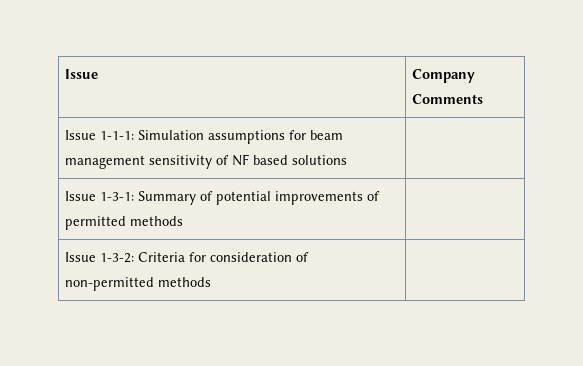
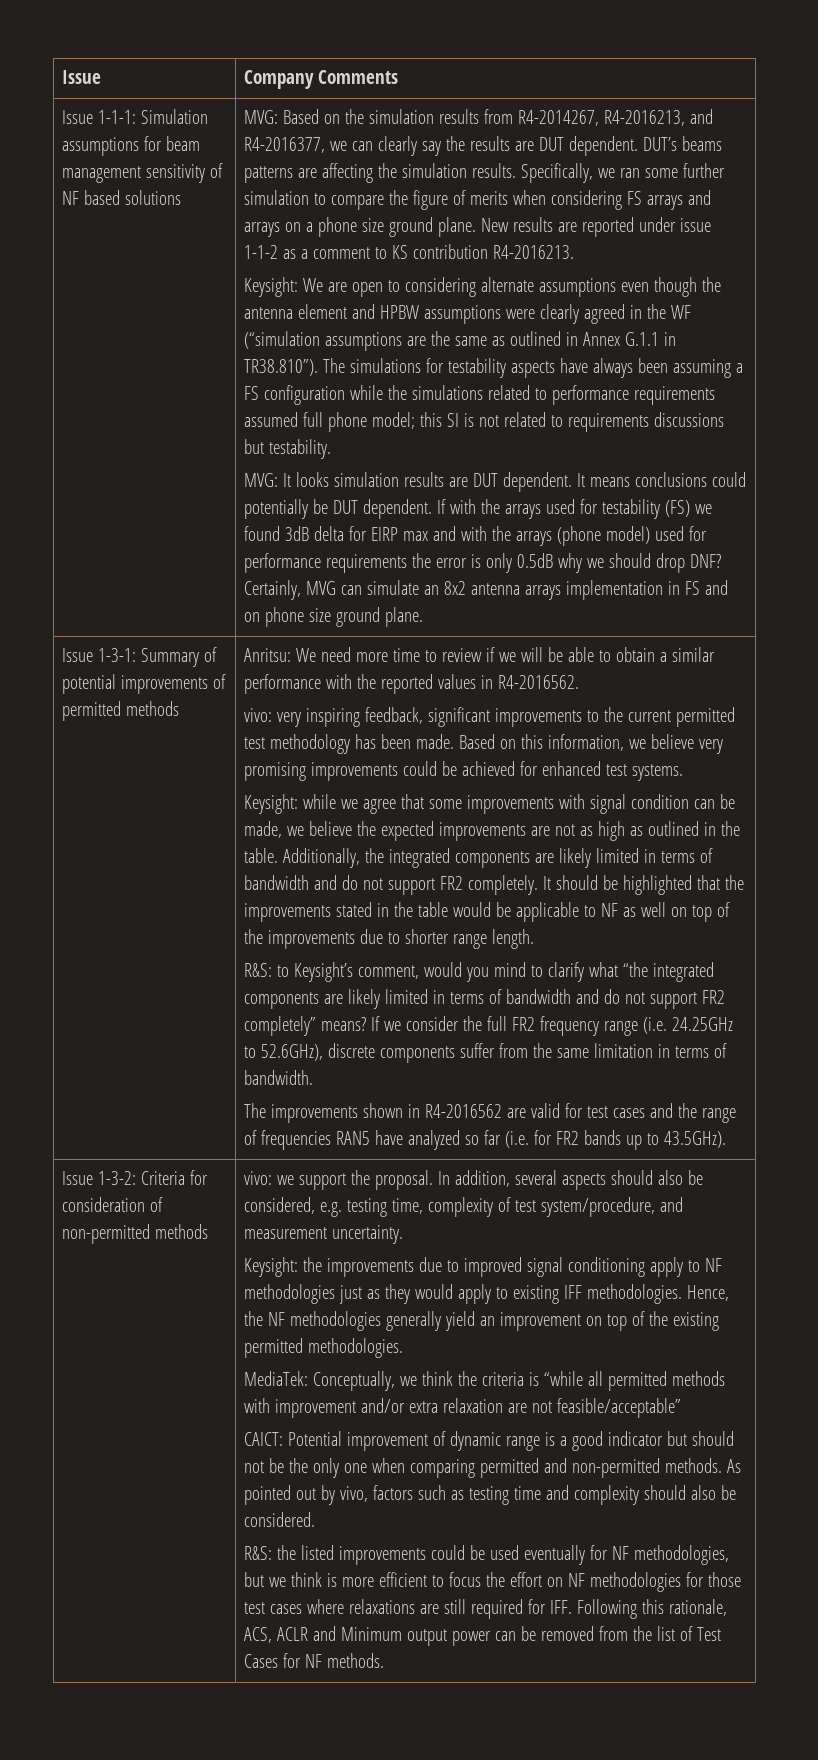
(348, 160) none -> [243,109,713,126] [243,136,722,156] [243,163,725,183] [243,190,711,210] [243,217,711,237] [243,244,574,259] [243,277,721,297] [243,304,691,324] [243,331,676,351] [243,358,743,378] [243,385,715,405] [243,412,724,432] [243,439,331,459] [243,472,746,492] [243,499,712,519] [243,526,707,546] [243,553,721,573] [243,580,728,600] [243,607,423,627] MVG: Based on the simulation results from R4-2014267, R4-2016213, and R4-2016377, we can clearly say the results are DUT dependent. DUT’s beams patterns are affecting the simulation results. Specifically, we ran some further simulation to compare the figure of merits when considering FS arrays and arrays on a phone size ground plane. New results are reported under issue 1-1-2 as a comment to KS contribution R4-2016213. // Keysight: We are open to considering alternate assumptions even though the antenna element and HPBW assumptions were clearly agreed in the WF (“simulation assumptions are the same as outlined in Annex G.1.1 in TR38.810”). The simulations for testability aspects have always been assuming a FS configuration while the simulations related to performance requirements assumed full phone model; this SI is not related to requirements discussions but testability. // MVG: It looks simulation results are DUT dependent. It means conclusions could potentially be DUT dependent. If with the arrays used for testability (FS) we found 3dB delta for EIRP max and with the arrays (phone model) used for performance requirements the error is only 0.5dB why we should drop DNF? Certainly, MVG can simulate an 8x2 antenna arrays implementation in FS and on phone size ground plane.
(184, 221) none -> [243,647,715,662] [243,674,579,694] [243,707,735,727] [243,734,723,754] [243,761,683,781] [243,794,735,814] [243,821,740,841] [243,848,713,868] [243,875,744,895] [243,902,730,922] [243,929,534,949] [243,962,714,982] [243,989,725,1009] [243,1016,733,1036] [243,1043,727,1063] [243,1070,313,1085] [243,1103,736,1123] [243,1130,726,1150] Anritsu: We need more time to review if we will be able to obtain a similar performance with the reported values in R4-2016562. // vivo: very inspiring feedback, significant improvements to the current permitted test methodology has been made. Based on this information, we believe very promising improvements could be achieved for enhanced test systems. // Keysight: while we agree that some improvements with signal condition can be made, we believe the expected improvements are not as high as outlined in the table. Additionally, the integrated components are likely limited in terms of bandwidth and do not support FR2 completely. It should be highlighted that the improvements stated in the table would be applicable to NF as well on top of the improvements due to shorter range length. // R&S: to Keysight’s comment, would you mind to clarify what “the integrated components are likely limited in terms of bandwidth and do not support FR2 completely” means? If we consider the full FR2 frequency range (i.e. 24.25GHz to 52.6GHz), discrete components suffer from the same limitation in terms of bandwidth. // The improvements shown in R4-2016562 are valid for test cases and the range of frequencies RAN5 have analyzed so far (i.e. for FR2 bands up to 43.5GHz).
(212, 282) none -> [243,1170,703,1190] [243,1197,683,1217] [243,1225,403,1244] [243,1257,722,1277] [243,1284,729,1304] [243,1311,719,1331] [243,1338,403,1358] [243,1371,725,1391] [243,1398,681,1418] [243,1431,734,1451] [243,1458,741,1478] [243,1485,736,1505] [243,1512,315,1527] [243,1545,729,1565] [243,1572,741,1592] [243,1599,727,1619] [243,1626,721,1646] [243,1653,384,1668] vivo: we support the proposal. In addition, several aspects should also be considered, e.g. testing time, complexity of test system/procedure, and measurement uncertainty. // Keysight: the improvements due to improved signal conditioning apply to NF methodologies just as they would apply to existing IFF methodologies. Hence, the NF methodologies generally yield an improvement on top of the existing permitted methodologies. // MediaTek: Conceptually, we think the criteria is “while all permitted methods with improvement and/or extra relaxation are not feasible/acceptable” // CAICT: Potential improvement of dynamic range is a good indicator but should not be the only one when comparing permitted and non-permitted methods. As pointed out by vivo, factors such as testing time and complexity should also be considered. // R&S: the listed improvements could be used eventually for NF methodologies, but we think is more efficient to focus the effort on NF methodologies for those test cases where relaxations are still required for IFF. Following this rationale, ACS, ACLR and Minimum output power can be removed from the list of Test Cases for NF methods.

